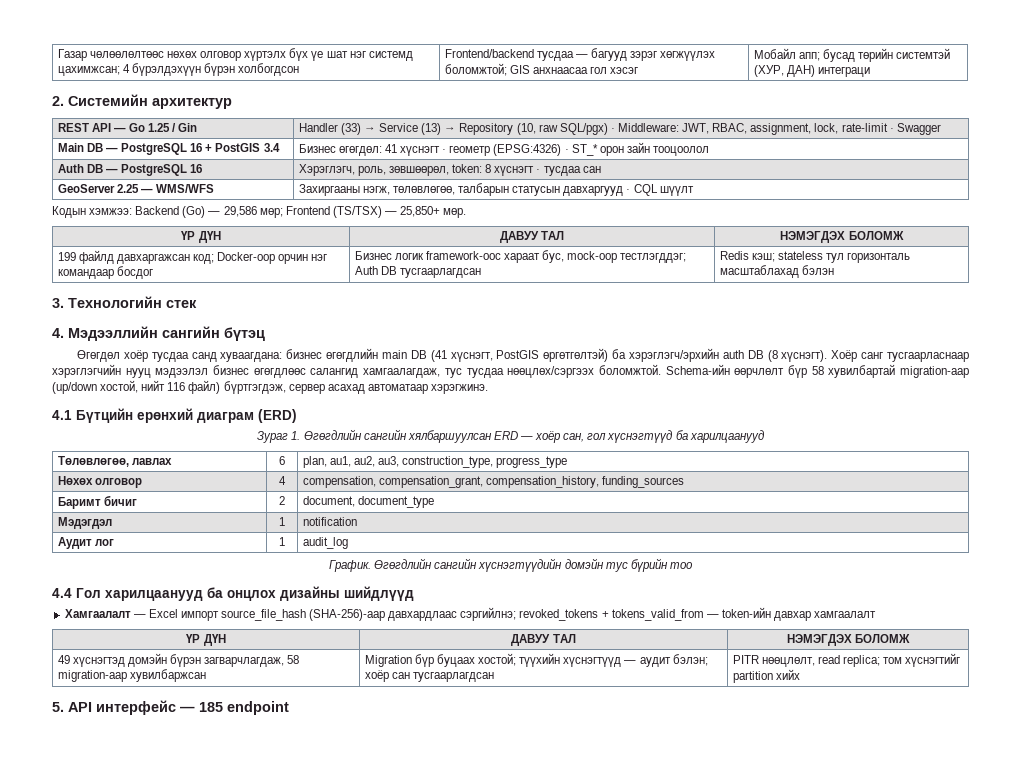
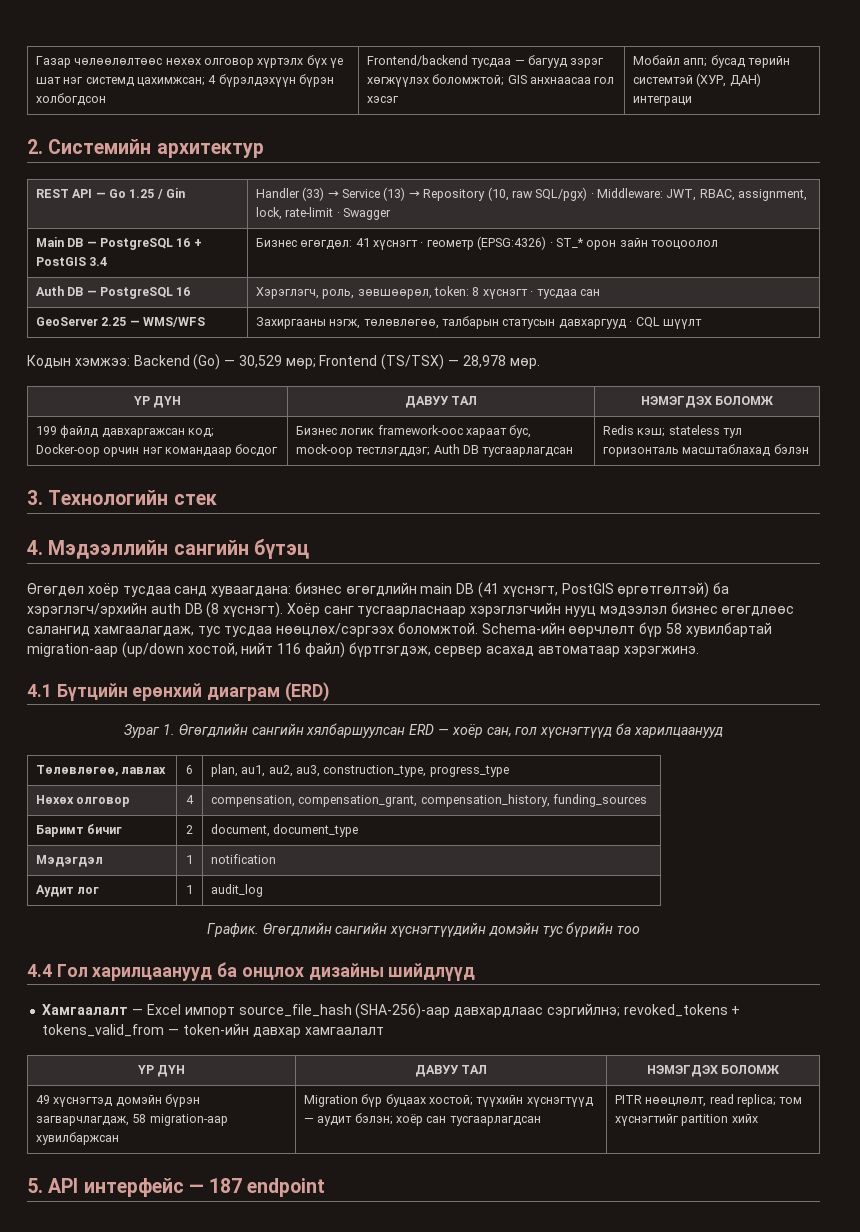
[223,206,257,217] 29,586 -> [238,355,282,368] 30,529
[400,206,441,217] 25,850+ -> [462,355,506,368] 28,978
[199,702,223,712] 185 -> [209,1178,243,1193] 187

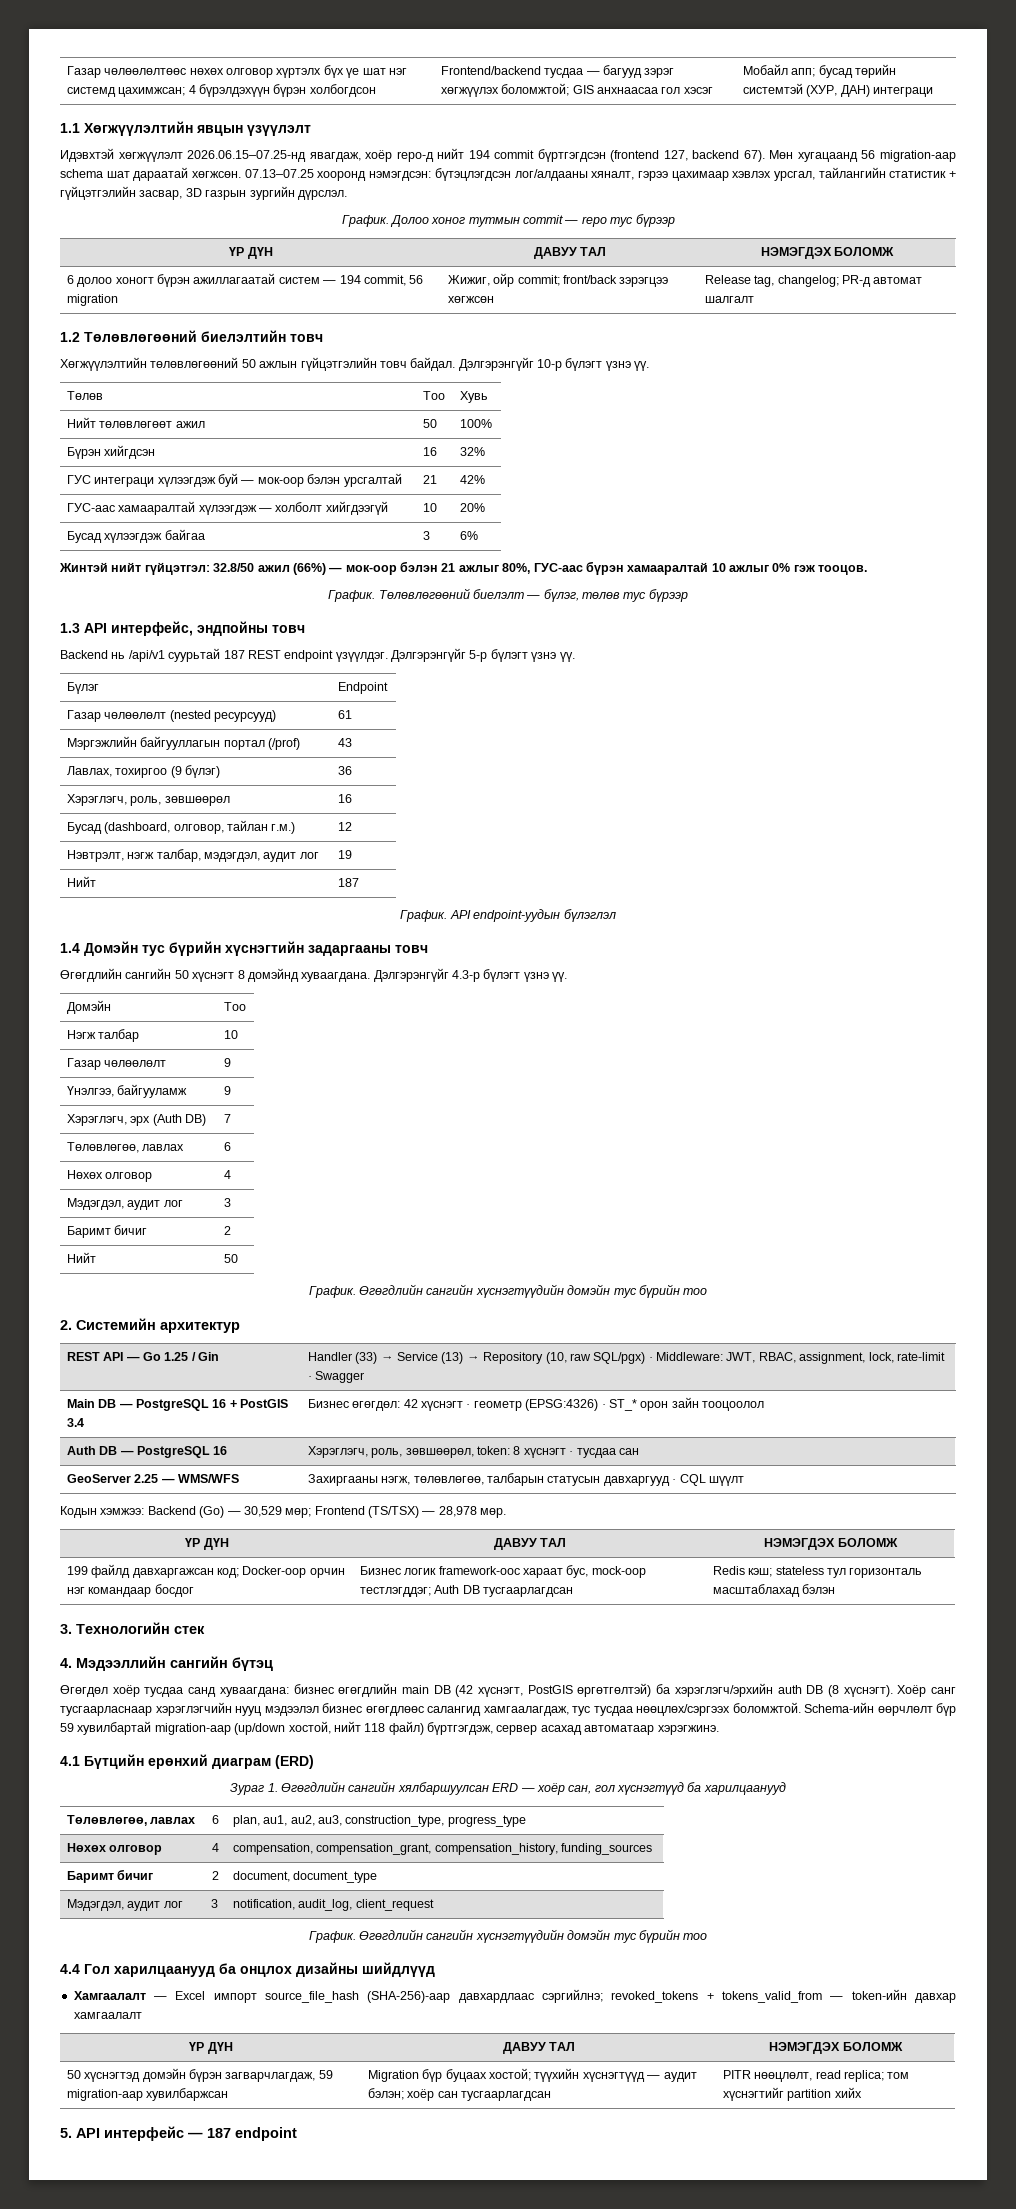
(692, 101) none -> [60,121,311,136] [60,148,956,162] [60,167,956,181] [60,186,347,200] [341,214,675,227] [229,247,273,259] [533,247,607,259] [760,247,895,259] [66,273,424,287] [66,294,118,306] [447,273,669,287] [447,296,494,303] [704,275,923,287] [704,296,754,303] [60,330,323,342] [60,357,650,371] [66,391,103,400] [422,391,445,400] [459,391,488,403] [66,417,205,428] [422,419,437,428] [459,419,492,428] [66,445,156,459] [422,447,437,456] [459,447,485,456] [66,473,402,487] [422,475,437,484] [459,475,485,484] [66,501,388,515] [422,503,437,512] [459,503,485,512] [66,529,205,543] [422,531,430,540] [459,531,478,540] [59,561,868,575] [328,588,688,602] [60,621,305,636] [60,648,575,662] [66,682,99,694] [337,682,388,694] [66,710,277,722] [337,710,352,719] [66,736,301,750] [337,738,352,747] [66,765,221,778] [337,766,352,775] [66,794,230,806] [337,794,352,803] [66,820,296,834] [337,822,352,831] [66,849,319,862] [337,850,352,859] [66,876,96,887] [337,878,359,887] [400,909,616,922] [60,941,428,956] [60,968,568,982] [66,1000,111,1014] [223,1002,246,1011] [66,1029,140,1042] [223,1030,238,1039] [66,1058,167,1070] [223,1058,231,1067] [66,1084,188,1098] [223,1086,231,1095] [66,1114,207,1126] [223,1114,231,1123] [66,1142,185,1153] [223,1142,231,1151] [66,1170,153,1182] [223,1170,231,1179] [66,1198,183,1210] [223,1198,231,1207] [66,1225,148,1238] [223,1226,231,1235] [66,1252,96,1263] [223,1254,238,1263] [308,1284,708,1298] // 1.1 Хөгжүүлэлтийн явцын үзүүлэлт // Идэвхтэй хөгжүүлэлт 2026.06.15–07.25-нд явагдаж, хоёр repo-д нийт 194 commit бүртгэгдсэн (frontend 127, backend 67). Мөн хугацаанд 56 migration-аар schema шат дараатай хөгжсөн. 07.13–07.25 хооронд нэмэгдсэн: бүтэцлэгдсэн лог/алдааны хяналт, гэрээ цахимаар хэвлэх урсгал, тайлангийн статистик + гүйцэтгэлийн засвар, 3D газрын зургийн дүрслэл. // График. Долоо хоног тутмын commit — repo тус бүрээр // ҮР ДҮН | ДАВУУ ТАЛ | НЭМЭГДЭХ БОЛОМЖ // 6 долоо хоногт бүрэн ажиллагаатай систем — 194 commit, 56 migration | Жижиг, ойр commit; front/back зэрэгцээ хөгжсөн | Release tag, changelog; PR-д автомат шалгалт // 1.2 Төлөвлөгөөний биелэлтийн товч // Хөгжүүлэлтийн төлөвлөгөөний 50 ажлын гүйцэтгэлийн товч байдал. Дэлгэрэнгүйг 10-р бүлэгт үзнэ үү. // Төлөв | Тоо | Хувь // Нийт төлөвлөгөөт ажил | 50 | 100% // Бүрэн хийгдсэн | 16 | 32% // ГУС интеграци хүлээгдэж буй — мок-оор бэлэн урсгалтай | 21 | 42% // ГУС-аас хамааралтай хүлээгдэж — холболт хийгдээгүй | 10 | 20% // Бусад хүлээгдэж байгаа | 3 | 6% // Жинтэй нийт гүйцэтгэл: 32.8/50 ажил (66%) — мок-оор бэлэн 21 ажлыг 80%, ГУС-аас бүрэн хамааралтай 10 ажлыг 0% гэж тооцов. // График. Төлөвлөгөөний биелэлт — бүлэг, төлөв тус бүрээр // 1.3 API интерфейс, эндпойны товч // Backend нь /api/v1 суурьтай 187 REST endpoint үзүүлдэг. Дэлгэрэнгүйг 5-р бүлэгт үзнэ үү. // Бүлэг | Endpoint // Газар чөлөөлөлт (nested ресурсууд) | 61 // Мэргэжлийн байгууллагын портал (/prof) | 43 // Лавлах, тохиргоо (9 бүлэг) | 36 // Хэрэглэгч, роль, зөвшөөрөл | 16 // Бусад (dashboard, олговор, тайлан г.м.) | 12 // Нэвтрэлт, нэгж талбар, мэдэгдэл, аудит лог | 19 // Нийт | 187 // График. API endpoint-уудын бүлэглэл // 1.4 Домэйн тус бүрийн хүснэгтийн задаргааны товч // Өгөгдлийн сангийн 50 хүснэгт 8 домэйнд хуваагдана. Дэлгэрэнгүйг 4.3-р бүлэгт үзнэ үү. // Домэйн | Тоо // Нэгж талбар | 10 // Газар чөлөөлөлт | 9 // Үнэлгээ, байгууламж | 9 // Хэрэглэгч, эрх (Auth DB) | 7 // Төлөвлөгөө, лавлах | 6 // Нөхөх олговор | 4 // Мэдэгдэл, аудит лог | 3 // Баримт бичиг | 2 // Нийт | 50 // График. Өгөгдлийн сангийн хүснэгтүүдийн домэйн тус бүрийн тоо
[355,238,370,247] 41 -> [403,1399,418,1408] 42
[478,582,500,598] (41 -> [455,1685,474,1697] (42
[666,623,683,634] 58 -> [60,1723,74,1732] 59
[277,643,302,654] 116 -> [364,1723,386,1732] 118
[35,855,103,867] [186,855,193,864] [210,854,276,864] [35,885,100,897] [186,885,193,894] [210,884,263,897] Мэдэгдэл | 1 | notification // Аудит лог | 1 | audit_log -> [66,1899,183,1911] [210,1899,218,1908] [232,1899,434,1911] Мэдэгдэл, аудит лог | 3 | notification, audit_log, client_request
[35,1095,50,1104] 49 -> [66,2070,81,2079] 50
[132,1114,147,1123] 58 -> [318,2070,333,2079] 59

